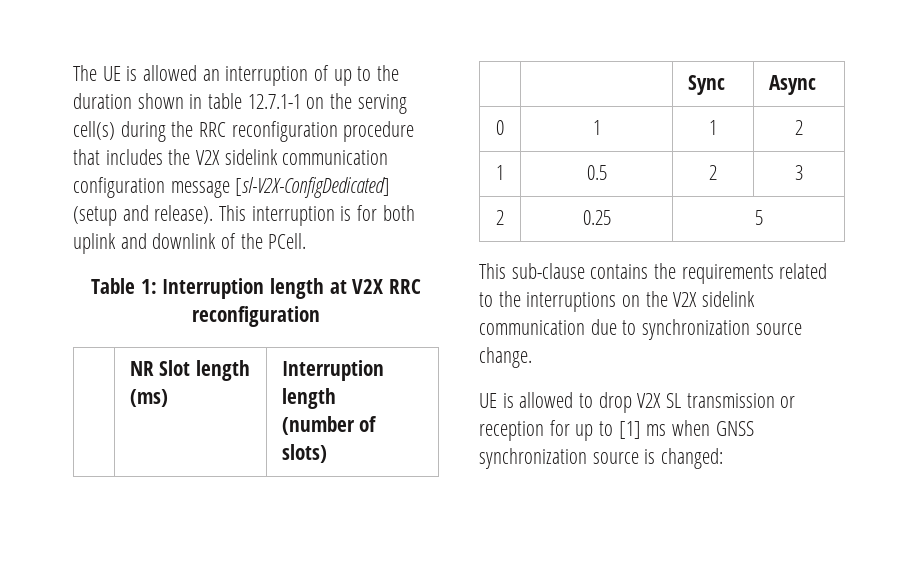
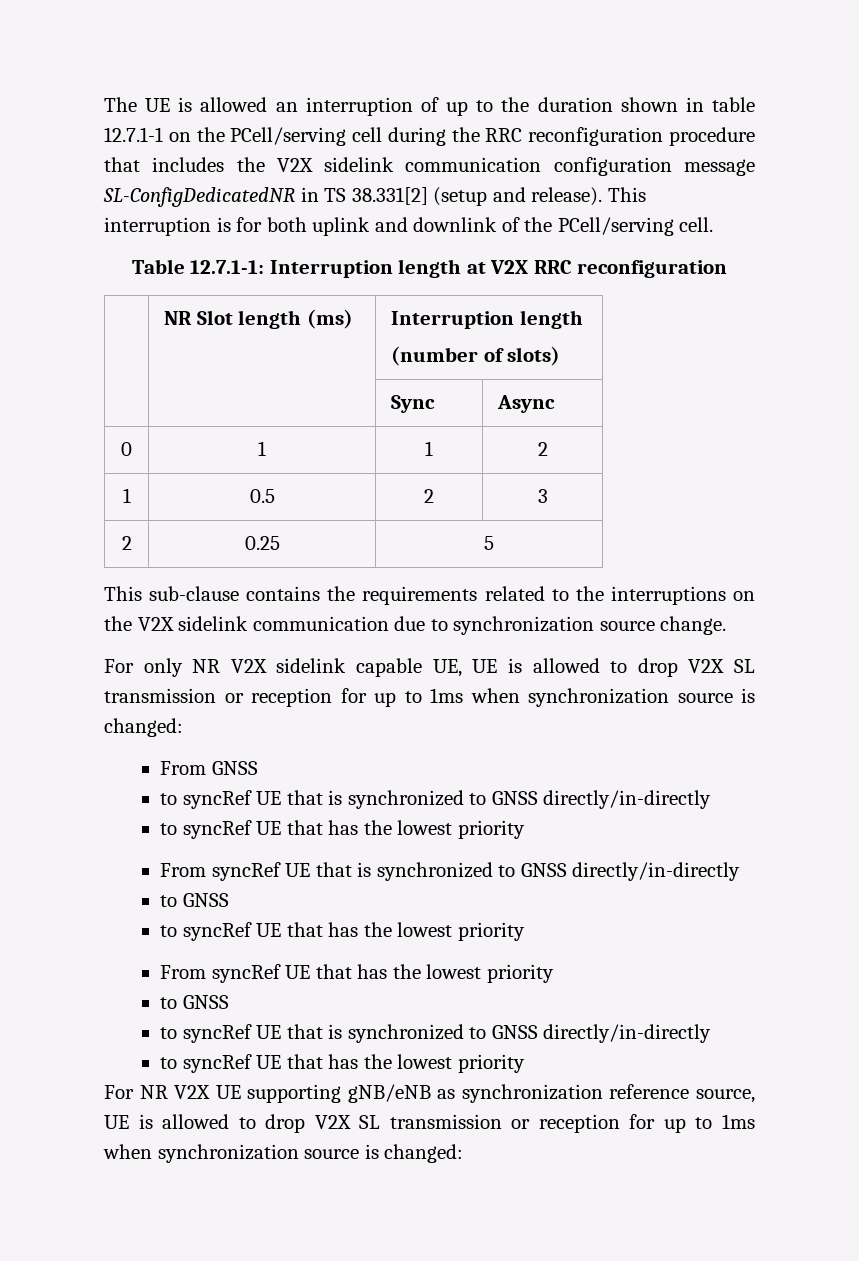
[357,94,407,114] [73,121,115,140] serving cell(s) -> [230,127,383,146] PCell/serving cell
[235,177,391,198] [sl-V2X-ConfigDedicated] -> [103,187,428,207] SL-ConfigDedicatedNR in TS 38.331[2]
[268,233,307,249] PCell. -> [557,217,714,236] PCell/serving cell.
[140,279,157,294] 1: -> [190,260,265,274] 12.7.1-1:
(532, 357) none -> [104,658,462,677] For only NR V2X sidelink capable UE,
[618,420,754,439] [479,448,724,469] [1] ms when GNSS synchronization source is changed: -> [430,688,755,707] [104,718,183,737] [160,761,258,775] [160,790,712,809] [160,820,525,839] [160,862,741,881] [160,893,229,907] [160,922,525,941] [160,964,554,983] [160,995,229,1009] [160,1024,712,1043] [160,1054,525,1073] [104,1084,755,1103] [104,1114,756,1133] [103,1144,464,1163] 1ms when synchronization source is changed: // From GNSS // to syncRef UE that is synchronized to GNSS directly/in-directly // to syncRef UE that has the lowest priority // From syncRef UE that is synchronized to GNSS directly/in-directly // to GNSS // to syncRef UE that has the lowest priority // From syncRef UE that has the lowest priority // to GNSS // to syncRef UE that is synchronized to GNSS directly/in-directly // to syncRef UE that has the lowest priority // For NR V2X UE supporting gNB/eNB as synchronization reference source, UE is allowed to drop V2X SL transmission or reception for up to 1ms when synchronization source is changed:

